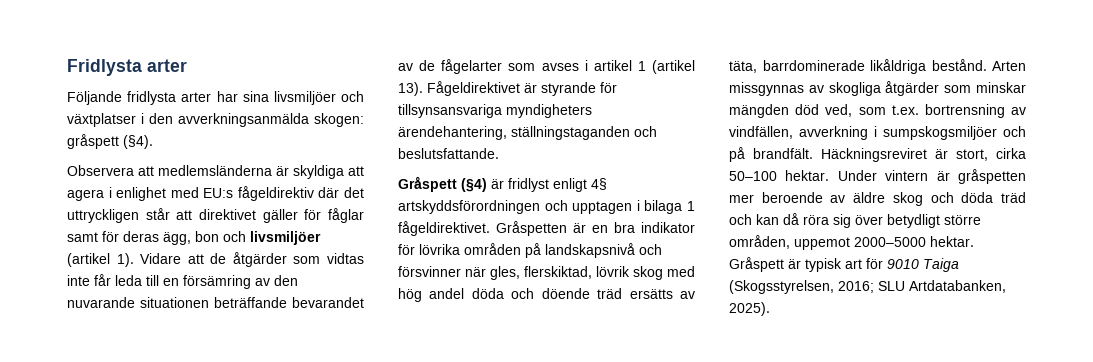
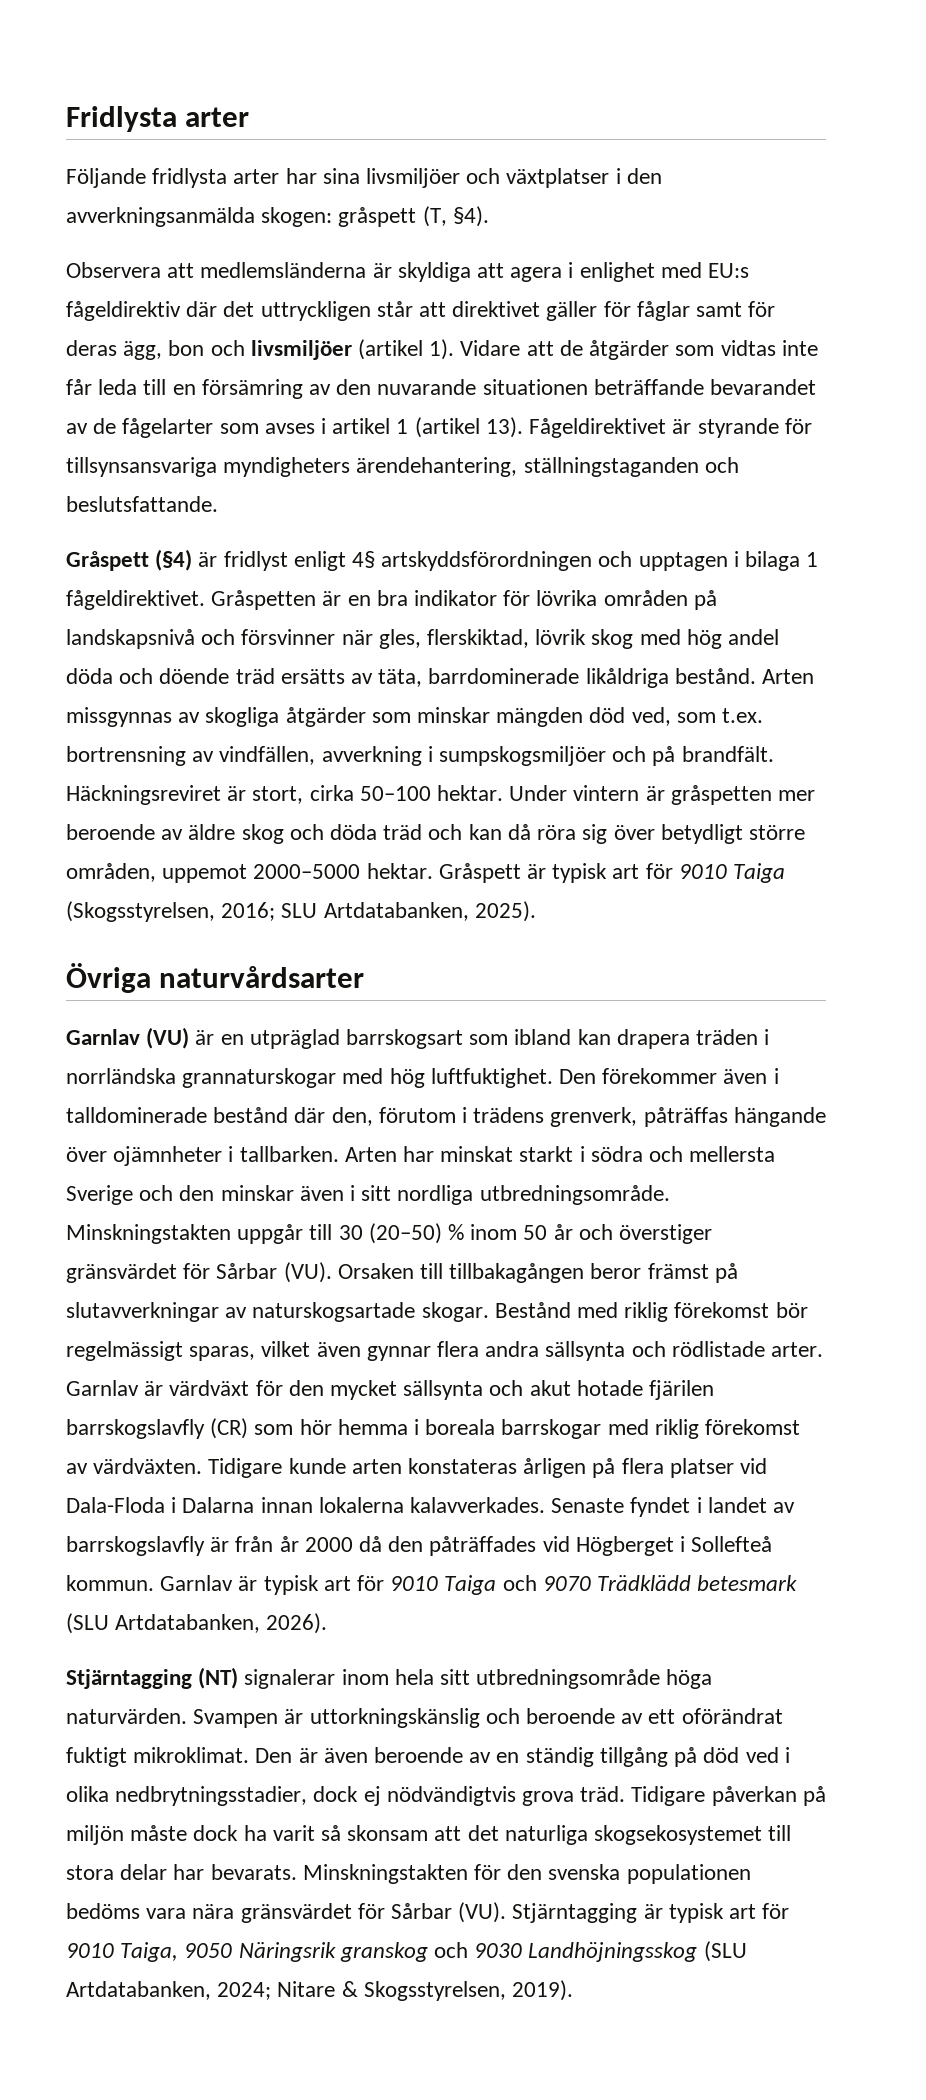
[123,135,153,149] (§4). -> [422,206,489,227] (T, §4).
(770, 309) none -> [66,963,365,993] [66,1027,770,1049] [66,1068,779,1088] [66,1107,826,1127] [66,1146,776,1166] [66,1185,670,1205] [66,1223,713,1244] [66,1262,738,1283] [66,1302,808,1322] [66,1341,824,1361] [66,1380,715,1400] [66,1418,801,1439] [66,1458,768,1478] [66,1497,796,1517] [66,1536,773,1556] [66,1575,798,1595] [66,1613,328,1634] [66,1667,713,1689] [66,1708,783,1728] [66,1747,790,1767] [66,1786,826,1806] [66,1825,792,1845] [66,1864,751,1884] [66,1902,790,1923] [66,1941,747,1962] [66,1980,574,2001] // Övriga naturvårdsarter // Garnlav (VU) är en utpräglad barrskogsart som ibland kan drapera träden i norrländska grannaturskogar med hög luftfuktighet. Den förekommer även i talldominerade bestånd där den, förutom i trädens grenverk, påträffas hängande över ojämnheter i tallbarken. Arten har minskat starkt i södra och mellersta Sverige och den minskar även i sitt nordliga utbredningsområde. Minskningstakten uppgår till 30 (20–50) % inom 50 år och överstiger gränsvärdet för Sårbar (VU). Orsaken till tillbakagången beror främst på slutavverkningar av naturskogsartade skogar. Bestånd med riklig förekomst bör regelmässigt sparas, vilket även gynnar flera andra sällsynta och rödlistade arter. Garnlav är värdväxt för den mycket sällsynta och akut hotade fjärilen barrskogslavfly (CR) som hör hemma i boreala barrskogar med riklig förekomst av värdväxten. Tidigare kunde arten konstateras årligen på flera platser vid Dala-Floda i Dalarna innan lokalerna kalavverkades. Senaste fyndet i landet av barrskogslavfly är från år 2000 då den påträffades vid Högberget i Sollefteå kommun. Garnlav är typisk art för 9010 Taiga och 9070 Trädklädd betesmark (SLU Artdatabanken, 2026). // Stjärntagging (NT) signalerar inom hela sitt utbredningsområde höga naturvärden. Svampen är uttorkningskänslig och beroende av ett oförändrat fuktigt mikroklimat. Den är även beroende av en ständig tillgång på död ved i olika nedbrytningsstadier, dock ej nödvändigtvis grova träd. Tidigare påverkan på miljön måste dock ha varit så skonsam att det naturliga skogsekosystemet till stora delar har bevarats. Minskningstakten för den svenska populationen bedöms vara nära gränsvärdet för Sårbar (VU). Stjärntagging är typisk art för 9010 Taiga, 9050 Näringsrik granskog och 9030 Landhöjningsskog (SLU Artdatabanken, 2024; Nitare & Skogsstyrelsen, 2019).

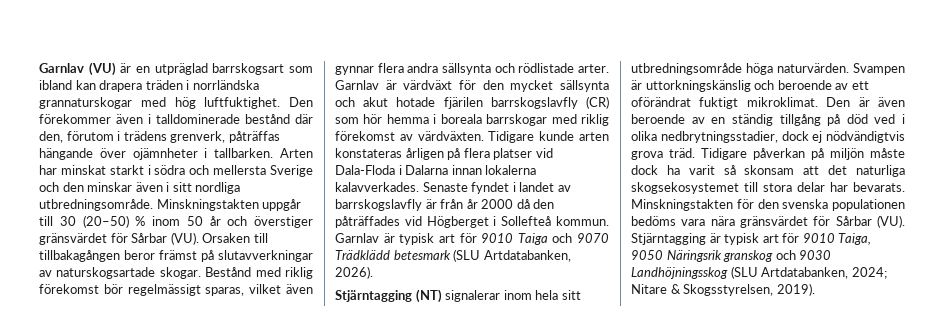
[66,106,250,132] [66,168,662,188] [66,206,489,227] [66,262,750,282] [66,301,776,321] [66,339,818,360] [66,379,817,399] [66,417,812,438] [66,457,739,477] [66,496,218,512] [66,549,819,571] [66,590,717,610] [66,629,780,649] [66,668,815,688] [66,707,764,727] [66,746,774,766] [66,785,816,805] [66,824,805,844] [66,863,786,883] [66,901,536,922] [66,963,365,993] Fridlysta arter // Följande fridlysta arter har sina livsmiljöer och växtplatser i den avverkningsanmälda skogen: gråspett (T, §4). // Observera att medlemsländerna är skyldiga att agera i enlighet med EU:s fågeldirektiv där det uttryckligen står att direktivet gäller för fåglar samt för deras ägg, bon och livsmiljöer (artikel 1). Vidare att de åtgärder som vidtas inte får leda till en försämring av den nuvarande situationen beträffande bevarandet av de fågelarter som avses i artikel 1 (artikel 13). Fågeldirektivet är styrande för tillsynsansvariga myndigheters ärendehantering, ställningstaganden och beslutsfattande. // Gråspett (§4) är fridlyst enligt 4§ artskyddsförordningen och upptagen i bilaga 1 fågeldirektivet. Gråspetten är en bra indikator för lövrika områden på landskapsnivå och försvinner när gles, flerskiktad, lövrik skog med hög andel döda och döende träd ersätts av täta, barrdominerade likåldriga bestånd. Arten missgynnas av skogliga åtgärder som minskar mängden död ved, som t.ex. bortrensning av vindfällen, avverkning i sumpskogsmiljöer och på brandfält. Häckningsreviret är stort, cirka 50–100 hektar. Under vintern är gråspetten mer beroende av äldre skog och döda träd och kan då röra sig över betydligt större områden, uppemot 2000–5000 hektar. Gråspett är typisk art för 9010 Taiga (Skogsstyrelsen, 2016; SLU Artdatabanken, 2025). // Övriga naturvårdsarter // -> (39, 68) none

